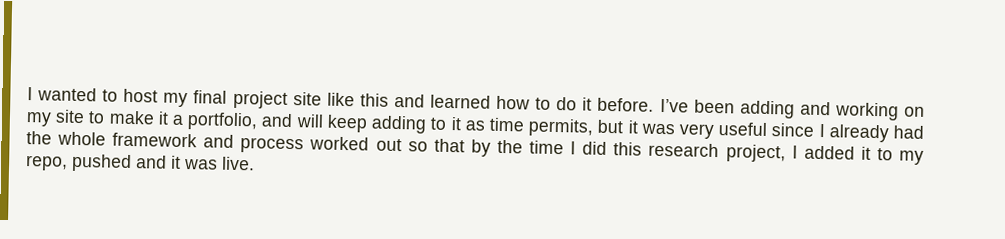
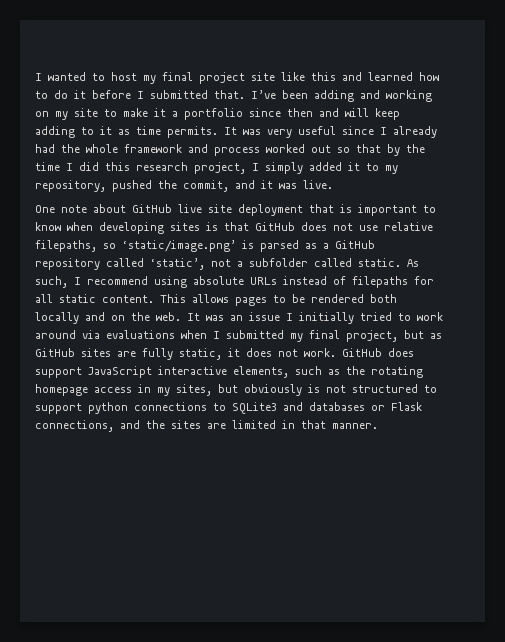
[597,97,655,112] before. -> [92,90,245,99] before I submitted that.
[187,112,259,131] portfolio, -> [184,108,313,120] portfolio since then
[528,118,639,137] permits, but it -> [167,126,237,138] permits. It
(798, 152) none -> [265,162,303,174] simply
[25,153,132,173] repo, pushed -> [35,180,229,192] repository, pushed the commit,
(255, 163) none -> [35,204,436,216] [35,222,433,234] [35,240,375,252] [35,258,419,270] [35,276,434,288] [35,294,397,306] [35,312,443,324] [35,330,442,342] [35,348,414,360] [35,366,423,378] [35,384,437,396] [35,402,422,414] [35,420,378,432] // One note about GitHub live site deployment that is important to know when developing sites is that GitHub does not use relative filepaths, so ‘static/image.png’ is parsed as a GitHub repository called ‘static’, not a subfolder called static. As such, I recommend using absolute URLs instead of filepaths for all static content. This allows pages to be rendered both locally and on the web. It was an issue I initially tried to work around via evaluations when I submitted my final project, but as GitHub sites are fully static, it does not work. GitHub does support JavaScript interactive elements, such as the rotating homepage access in my sites, but obviously is not structured to support python connections to SQLite3 and databases or Flask connections, and the sites are limited in that manner.

